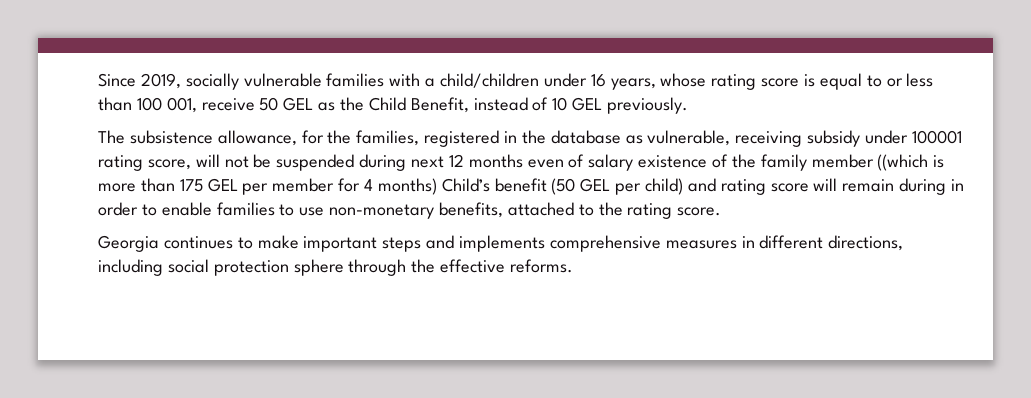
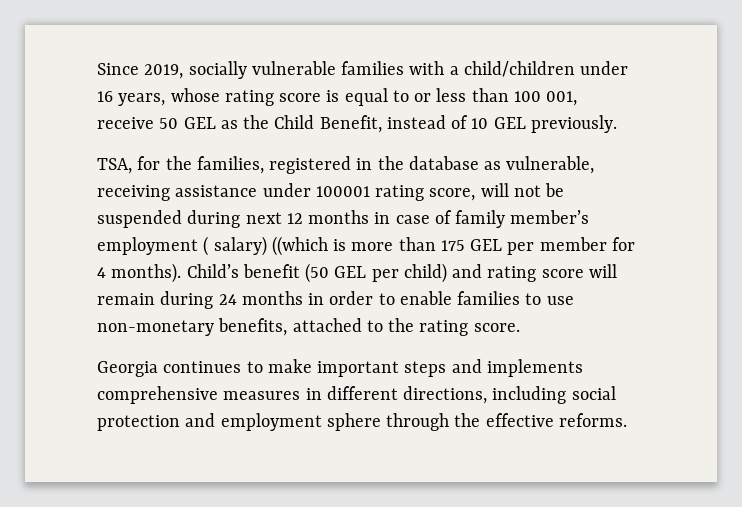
[98,130,297,146] The subsistence allowance, -> [97,158,132,174] TSA,
[807,130,861,147] subsidy -> [175,185,258,197] assistance
[527,154,874,171] even of salary existence of the family member -> [374,210,590,228] [97,236,267,256] in case of family member’s employment ( salary)
[377,178,437,195] months) -> [111,263,182,283] months).
(947, 186) none -> [218,291,303,305] 24 months
(289, 268) none -> [185,413,322,431] and employment

